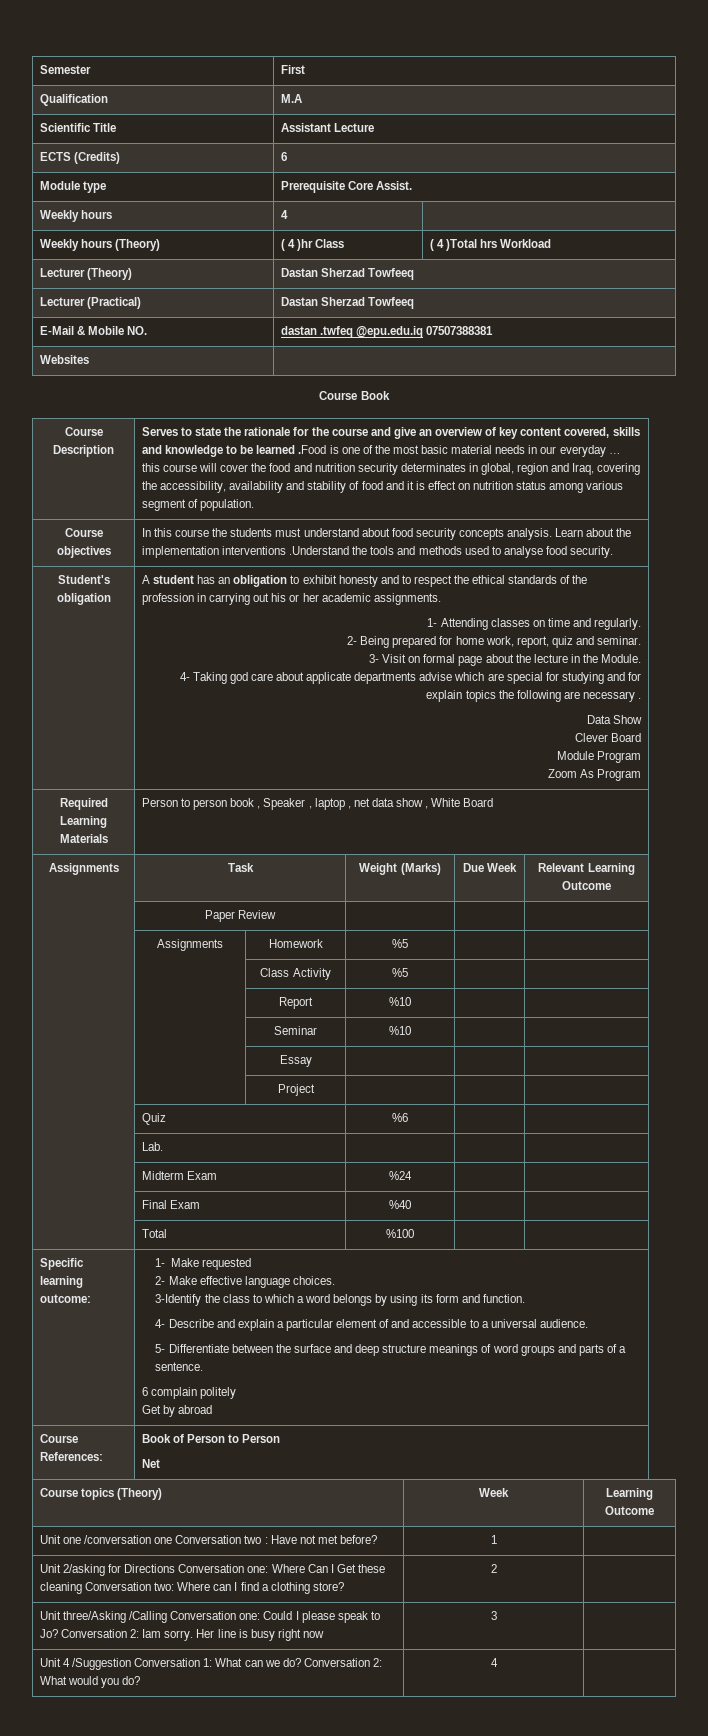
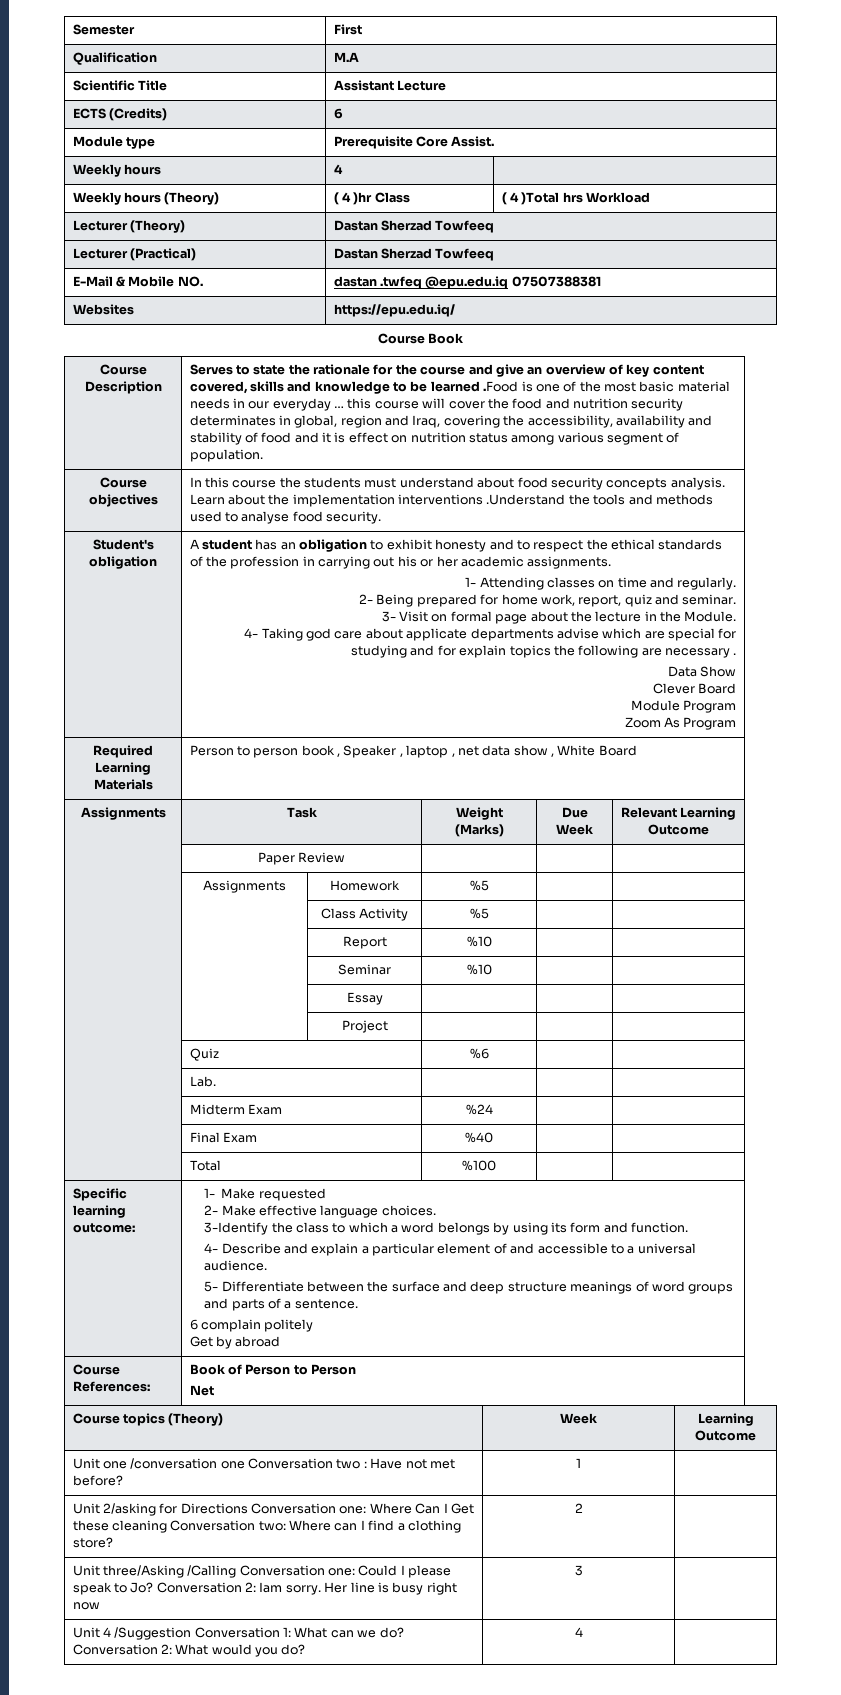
(89, 359) none -> [333,304,455,317] https://epu.edu.iq/

